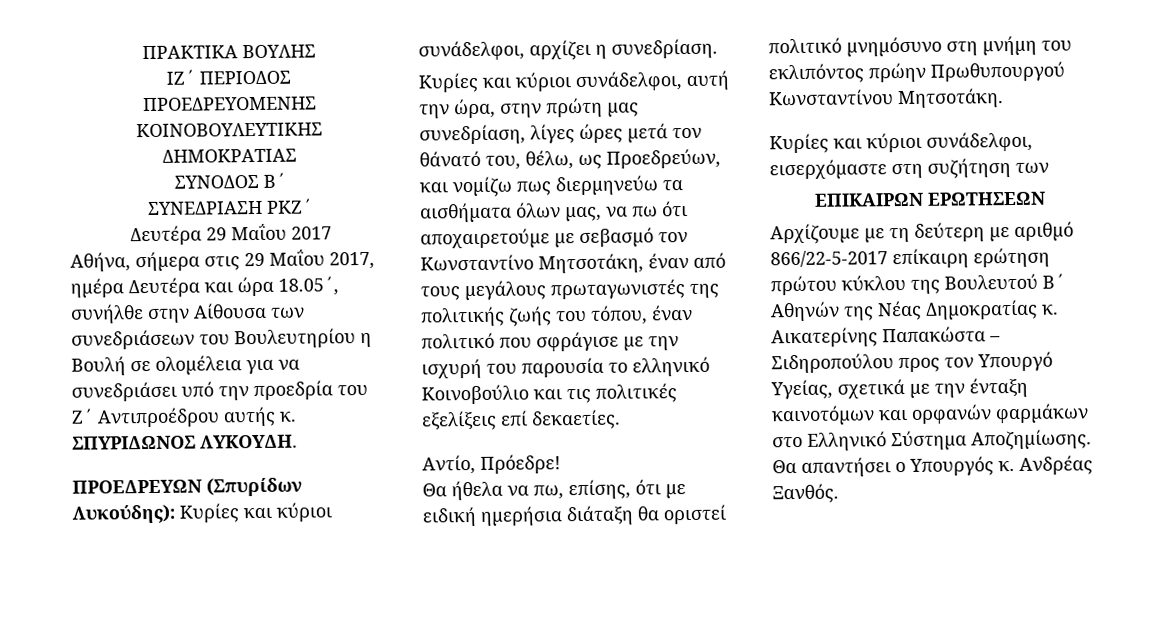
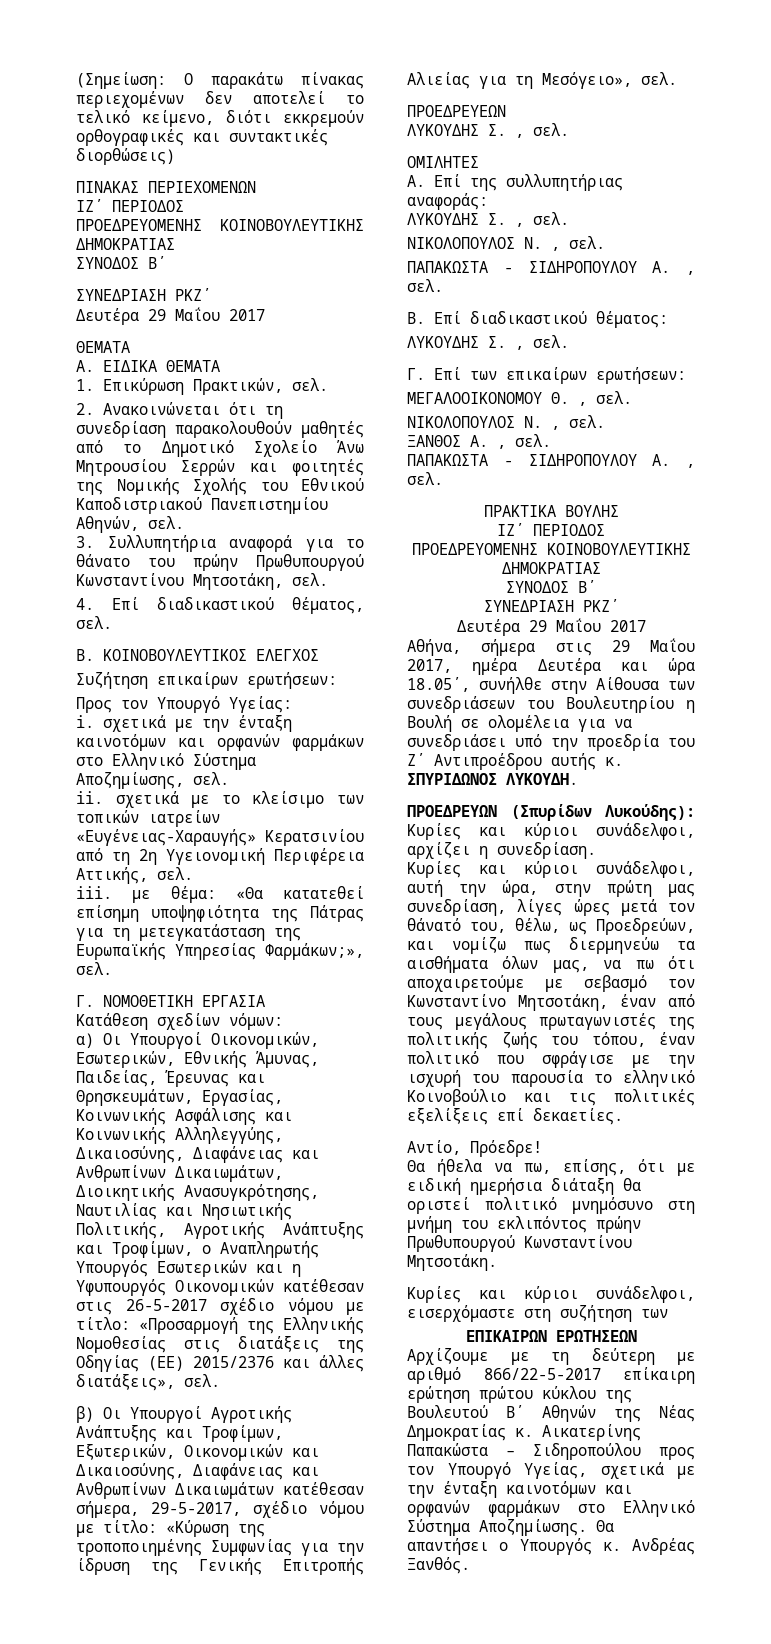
(141, 52) none -> [76,72,364,89] [76,91,364,108] [76,110,364,127] [76,129,328,146] [76,148,175,165] [76,181,256,193] [76,199,184,212] [76,219,364,231] [76,238,175,250] [76,256,166,269] [76,288,211,301] [76,307,265,325] [76,341,130,353] [76,360,220,372] [76,378,328,395] [76,402,283,419] [76,421,364,438] [76,440,364,457] [76,459,364,476] [76,478,364,495] [76,497,328,514] [76,516,184,533] [76,535,364,552] [76,554,364,571] [76,573,328,590] [76,597,364,614] [76,616,112,629] [76,649,319,661] [76,672,337,689] [76,696,292,713] [76,715,292,732] [76,734,364,751] [76,753,256,770] [76,772,229,789] [76,791,364,808] [76,810,220,827] [76,829,364,846] [76,848,364,865] [76,867,193,884] [76,886,364,903] [76,905,364,922] [76,924,301,941] [76,943,364,960] [76,962,112,975] [76,995,265,1007] [76,1013,283,1030] [76,1032,319,1049] [76,1051,319,1068] [76,1070,265,1087] [76,1089,283,1106] [76,1108,292,1125] [76,1127,283,1144] [76,1146,319,1163] [76,1165,283,1182] [76,1184,319,1201] [76,1203,292,1220] [76,1222,364,1239] [76,1241,319,1258] [76,1260,301,1277] [76,1279,364,1296] [76,1298,364,1315] [76,1317,364,1334] [76,1336,364,1353] [76,1355,364,1372] [76,1374,220,1391] [76,1406,292,1423] [76,1425,283,1442] [76,1444,319,1461] [76,1463,319,1480] [76,1482,364,1499] [76,1501,364,1518] [76,1520,265,1537] [76,1539,364,1556] [76,1558,364,1575] [407,72,677,89] [407,105,506,117] [407,123,569,138] [407,156,479,168] [407,174,623,191] [407,193,488,210] [407,212,569,227] [407,236,605,251] [407,261,695,275] [407,279,443,292] [407,311,668,328] [407,335,569,350] [407,367,686,384] [407,391,632,406] [407,415,605,430] [407,434,551,449] [407,454,695,468] [407,472,443,485] (Σημείωση: Ο παρακάτω πίνακας περιεχομένων δεν αποτελεί το τελικό κείμενο, διότι εκκρεμούν ορθογραφικές και συντακτικές διορθώσεις) // ΠΙΝΑΚΑΣ ΠΕΡΙΕΧΟΜΕΝΩΝ // ΙΖ΄ ΠΕΡΙΟΔΟΣ // ΠΡΟΕΔΡΕΥΟΜΕΝΗΣ ΚΟΙΝΟΒΟΥΛΕΥΤΙΚΗΣ ΔΗΜΟΚΡΑΤΙΑΣ // ΣΥΝΟΔΟΣ Β΄ // ΣΥΝΕΔΡΙΑΣΗ ΡΚΖ΄ // Δευτέρα 29 Μαΐου 2017 // ΘΕΜΑΤΑ // Α. ΕΙΔΙΚΑ ΘΕΜΑΤΑ // 1. Επικύρωση Πρακτικών, σελ. // 2. Ανακοινώνεται ότι τη συνεδρίαση παρακολουθούν μαθητές από το Δημοτικό Σχολείο Άνω Μητρουσίου Σερρών και φοιτητές της Νομικής Σχολής του Εθνικού Καποδιστριακού Πανεπιστημίου Αθηνών, σελ. // 3. Συλλυπητήρια αναφορά για το θάνατο του πρώην Πρωθυπουργού Κωνσταντίνου Μητσοτάκη, σελ. // 4. Επί διαδικαστικού θέματος, σελ. // Β. ΚΟΙΝΟΒΟΥΛΕΥΤΙΚΟΣ ΕΛΕΓΧΟΣ // Συζήτηση επικαίρων ερωτήσεων: // Προς τον Υπουργό Υγείας: // i. σχετικά με την ένταξη καινοτόμων και ορφανών φαρμάκων στο Ελληνικό Σύστημα Αποζημίωσης, σελ. // ii. σχετικά με το κλείσιμο των τοπικών ιατρείων «Ευγένειας-Χαραυγής» Κερατσινίου από τη 2η Υγειονομική Περιφέρεια Αττικής, σελ. // iii. με θέμα: «Θα κατατεθεί επίσημη υποψηφιότητα της Πάτρας για τη μετεγκατάσταση της Ευρωπαϊκής Υπηρεσίας Φαρμάκων;», σελ. // Γ. ΝΟΜΟΘΕΤΙΚΗ ΕΡΓΑΣΙΑ // Κατάθεση σχεδίων νόμων: // α) Οι Υπουργοί Οικονομικών, Εσωτερικών, Εθνικής Άμυνας, Παιδείας, Έρευνας και Θρησκευμάτων, Εργασίας, Κοινωνικής Ασφάλισης και Κοινωνικής Αλληλεγγύης, Δικαιοσύνης, Διαφάνειας και Ανθρωπίνων Δικαιωμάτων, Διοικητικής Ανασυγκρότησης, Ναυτιλίας και Νησιωτικής Πολιτικής, Αγροτικής Ανάπτυξης και Τροφίμων, ο Αναπληρωτής Υπουργός Εσωτερικών και η Υφυπουργός Οικονομικών κατέθεσαν στις 26-5-2017 σχέδιο νόμου με τίτλο: «Προσαρμογή της Ελληνικής Νομοθεσίας στις διατάξεις της Οδηγίας (ΕΕ) 2015/2376 και άλλες διατάξεις», σελ. // β) Οι Υπουργοί Αγροτικής Ανάπτυξης και Τροφίμων, Εξωτερικών, Οικονομικών και Δικαιοσύνης, Διαφάνειας και Ανθρωπίνων Δικαιωμάτων κατέθεσαν σήμερα, 29-5-2017, σχέδιο νόμου με τίτλο: «Κύρωση της τροποποιημένης Συμφωνίας για την ίδρυση της Γενικής Επιτροπής Αλιείας για τη Μεσόγειο», σελ. // ΠΡΟΕΔΡΕΥΕΩΝ // ΛΥΚΟΥΔΗΣ Σ. , σελ. // ΟΜΙΛΗΤΕΣ // Α. Επί της συλλυπητήριας αναφοράς: // ΛΥΚΟΥΔΗΣ Σ. , σελ. // ΝΙΚΟΛΟΠΟΥΛΟΣ Ν. , σελ. // ΠΑΠΑΚΩΣΤΑ - ΣΙΔΗΡΟΠΟΥΛΟΥ Α. , σελ. // Β. Επί διαδικαστικού θέματος: // ΛΥΚΟΥΔΗΣ Σ. , σελ. // Γ. Επί των επικαίρων ερωτήσεων: // ΜΕΓΑΛΟΟΙΚΟΝΟΜΟΥ Θ. , σελ. // ΝΙΚΟΛΟΠΟΥΛΟΣ Ν. , σελ. // ΞΑΝΘΟΣ Α. , σελ. // ΠΑΠΑΚΩΣΤΑ - ΣΙΔΗΡΟΠΟΥΛΟΥ Α. , σελ. //

